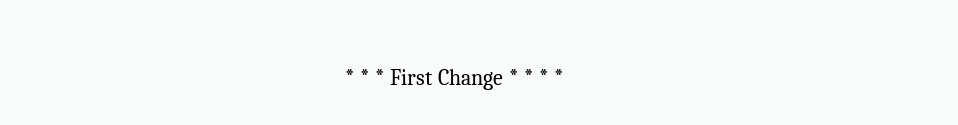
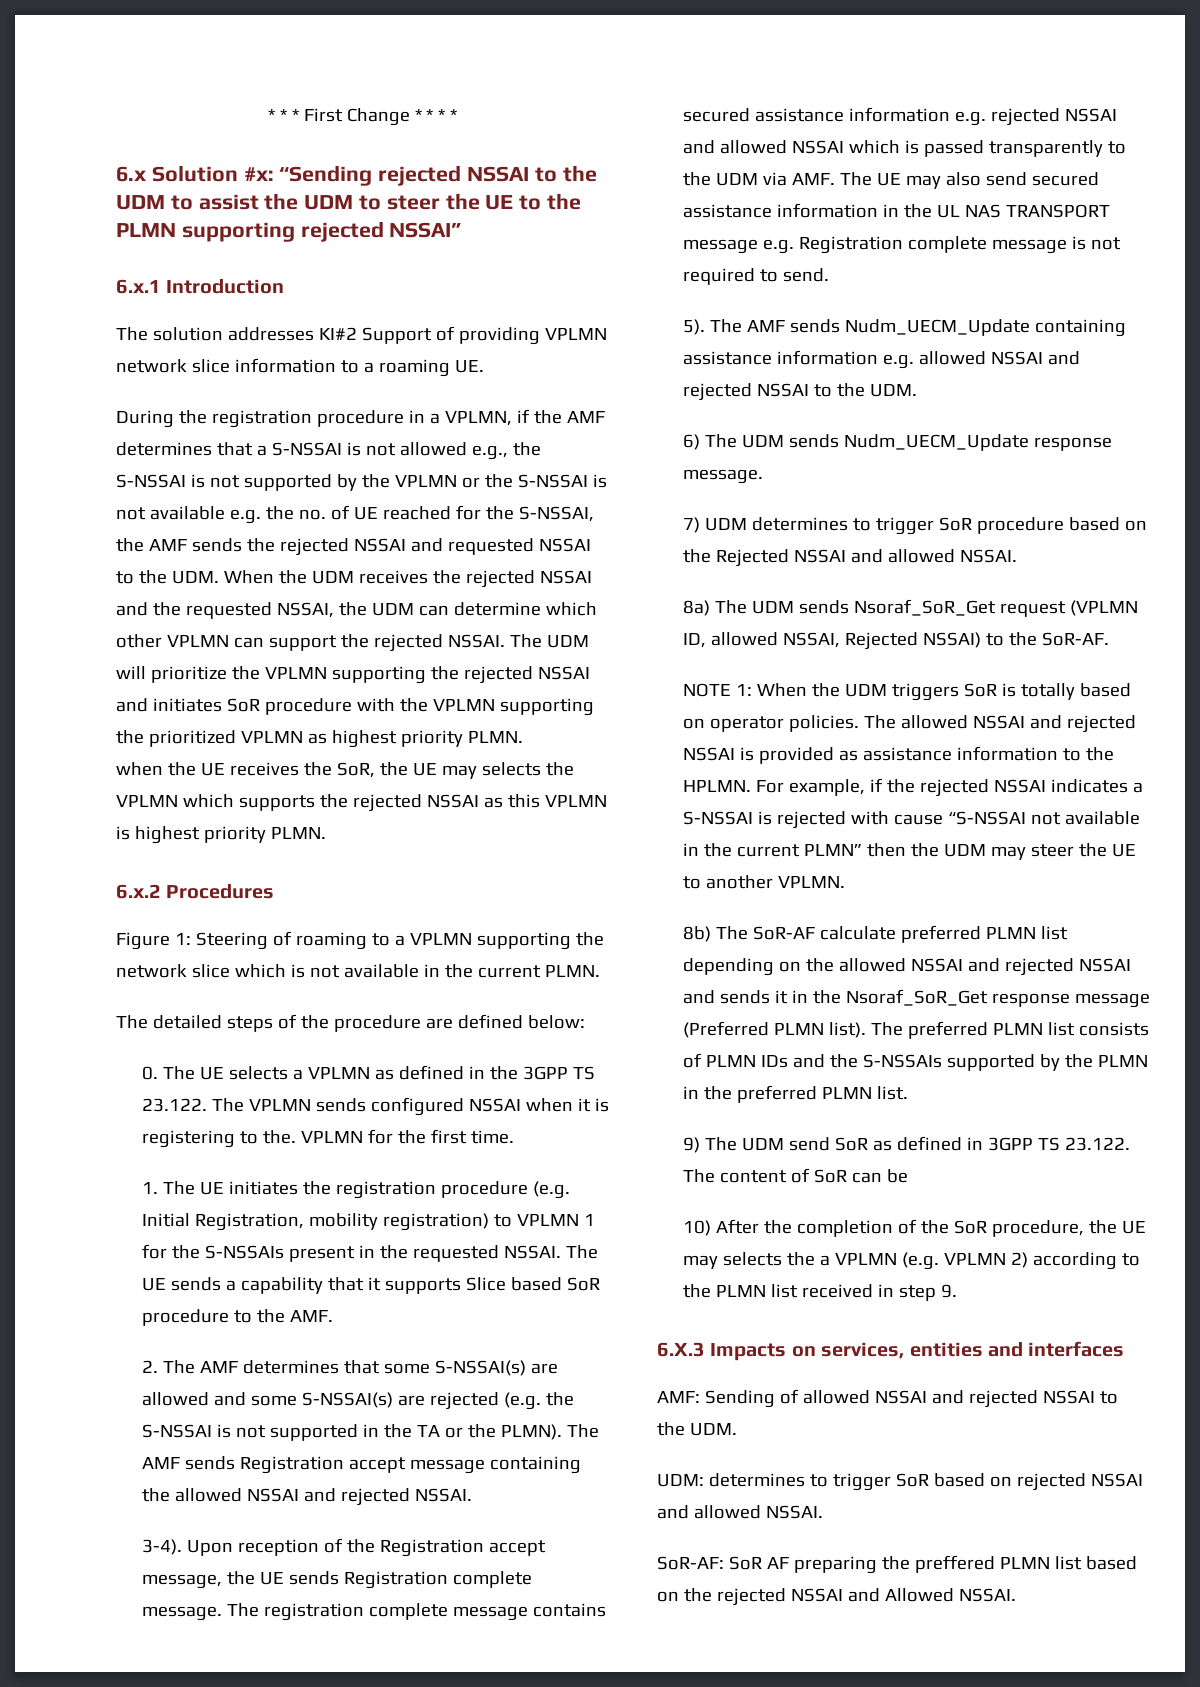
(563, 77) none -> [116,165,597,186] [116,193,582,210] [116,221,462,242] [116,279,285,294] [116,326,607,345] [116,358,484,377] [116,409,605,428] [116,442,541,460] [116,474,607,491] [116,505,594,524] [116,538,591,556] [116,570,592,588] [116,602,597,619] [116,634,589,652] [116,666,590,684] [116,698,594,716] [116,730,523,748] [116,762,574,779] [116,794,607,812] [116,826,326,844] [116,884,275,899] [116,931,604,950] [116,964,600,978] [116,1014,585,1032] [141,1065,595,1080] [141,1097,609,1116] [141,1129,514,1148] [141,1181,570,1199] [141,1213,595,1231] [141,1244,598,1262] [141,1277,600,1294] [141,1309,333,1326] [141,1360,558,1376] [141,1392,574,1410] [141,1424,599,1441] [141,1456,581,1474] [141,1488,472,1506] [141,1538,546,1557] [141,1571,532,1589] [141,1603,606,1621] [682,107,1117,126] [682,140,1126,157] [682,172,1099,189] [682,203,1110,218] [682,236,1121,254] [682,268,829,285] [682,319,1126,337] [682,350,1080,369] [682,383,917,401] [682,434,1112,451] [682,469,763,484] [682,517,1147,535] [682,549,1017,567] [682,599,1138,617] [682,632,1109,650] [682,683,1131,701] [682,715,1136,733] [682,746,1114,764] [682,778,1143,797] [682,811,1140,829] [682,843,1136,860] [682,875,845,889] [682,925,1068,943] [682,958,1131,976] [682,989,1150,1008] [682,1021,1149,1039] [682,1053,1148,1071] [682,1085,908,1103] [682,1136,1130,1153] [682,1168,908,1183] [682,1219,1146,1237] [682,1252,1140,1270] [682,1284,957,1301] [657,1341,1125,1361] [657,1389,1118,1408] [657,1422,737,1436] [657,1473,1143,1491] [657,1505,823,1519] [657,1555,1137,1574] [657,1588,1016,1606] // 6.x Solution #x: “Sending rejected NSSAI to the UDM to assist the UDM to steer the UE to the PLMN supporting rejected NSSAI” // 6.x.1 Introduction // The solution addresses KI#2 Support of providing VPLMN network slice information to a roaming UE. // During the registration procedure in a VPLMN, if the AMF determines that a S-NSSAI is not allowed e.g., the S-NSSAI is not supported by the VPLMN or the S-NSSAI is not available e.g. the no. of UE reached for the S-NSSAI, the AMF sends the rejected NSSAI and requested NSSAI to the UDM. When the UDM receives the rejected NSSAI and the requested NSSAI, the UDM can determine which other VPLMN can support the rejected NSSAI. The UDM will prioritize the VPLMN supporting the rejected NSSAI and initiates SoR procedure with the VPLMN supporting the prioritized VPLMN as highest priority PLMN. // when the UE receives the SoR, the UE may selects the VPLMN which supports the rejected NSSAI as this VPLMN is highest priority PLMN. // 6.x.2 Procedures // Figure 1: Steering of roaming to a VPLMN supporting the network slice which is not available in the current PLMN. // The detailed steps of the procedure are defined below: // 0. The UE selects a VPLMN as defined in the 3GPP TS 23.122. The VPLMN sends configured NSSAI when it is registering to the. VPLMN for the first time. // 1. The UE initiates the registration procedure (e.g. Initial Registration, mobility registration) to VPLMN 1 for the S-NSSAIs present in the requested NSSAI. The UE sends a capability that it supports Slice based SoR procedure to the AMF. // 2. The AMF determines that some S-NSSAI(s) are allowed and some S-NSSAI(s) are rejected (e.g. the S-NSSAI is not supported in the TA or the PLMN). The AMF sends Registration accept message containing the allowed NSSAI and rejected NSSAI. // 3-4). Upon reception of the Registration accept message, the UE sends Registration complete message. The registration complete message contains secured assistance information e.g. rejected NSSAI and allowed NSSAI which is passed transparently to the UDM via AMF. The UE may also send secured assistance information in the UL NAS TRANSPORT message e.g. Registration complete message is not required to send. // 5). The AMF sends Nudm_UECM_Update containing assistance information e.g. allowed NSSAI and rejected NSSAI to the UDM. // 6) The UDM sends Nudm_UECM_Update response message. // 7) UDM determines to trigger SoR procedure based on the Rejected NSSAI and allowed NSSAI. // 8a) The UDM sends Nsoraf_SoR_Get request (VPLMN ID, allowed NSSAI, Rejected NSSAI) to the SoR-AF. // NOTE 1: When the UDM triggers SoR is totally based on operator policies. The allowed NSSAI and rejected NSSAI is provided as assistance information to the HPLMN. For example, if the rejected NSSAI indicates a S-NSSAI is rejected with cause “S-NSSAI not available in the current PLMN” then the UDM may steer the UE to another VPLMN. // 8b) The SoR-AF calculate preferred PLMN list depending on the allowed NSSAI and rejected NSSAI and sends it in the Nsoraf_SoR_Get response message (Preferred PLMN list). The preferred PLMN list consists of PLMN IDs and the S-NSSAIs supported by the PLMN in the preferred PLMN list. // 9) The UDM send SoR as defined in 3GPP TS 23.122. The content of SoR can be // 10) After the completion of the SoR procedure, the UE may selects the a VPLMN (e.g. VPLMN 2) according to the PLMN list received in step 9. // 6.X.3 Impacts on services, entities and interfaces // AMF: Sending of allowed NSSAI and rejected NSSAI to the UDM. // UDM: determines to trigger SoR based on rejected NSSAI and allowed NSSAI. // SoR-AF: SoR AF preparing the preffered PLMN list based on the rejected NSSAI and Allowed NSSAI.

